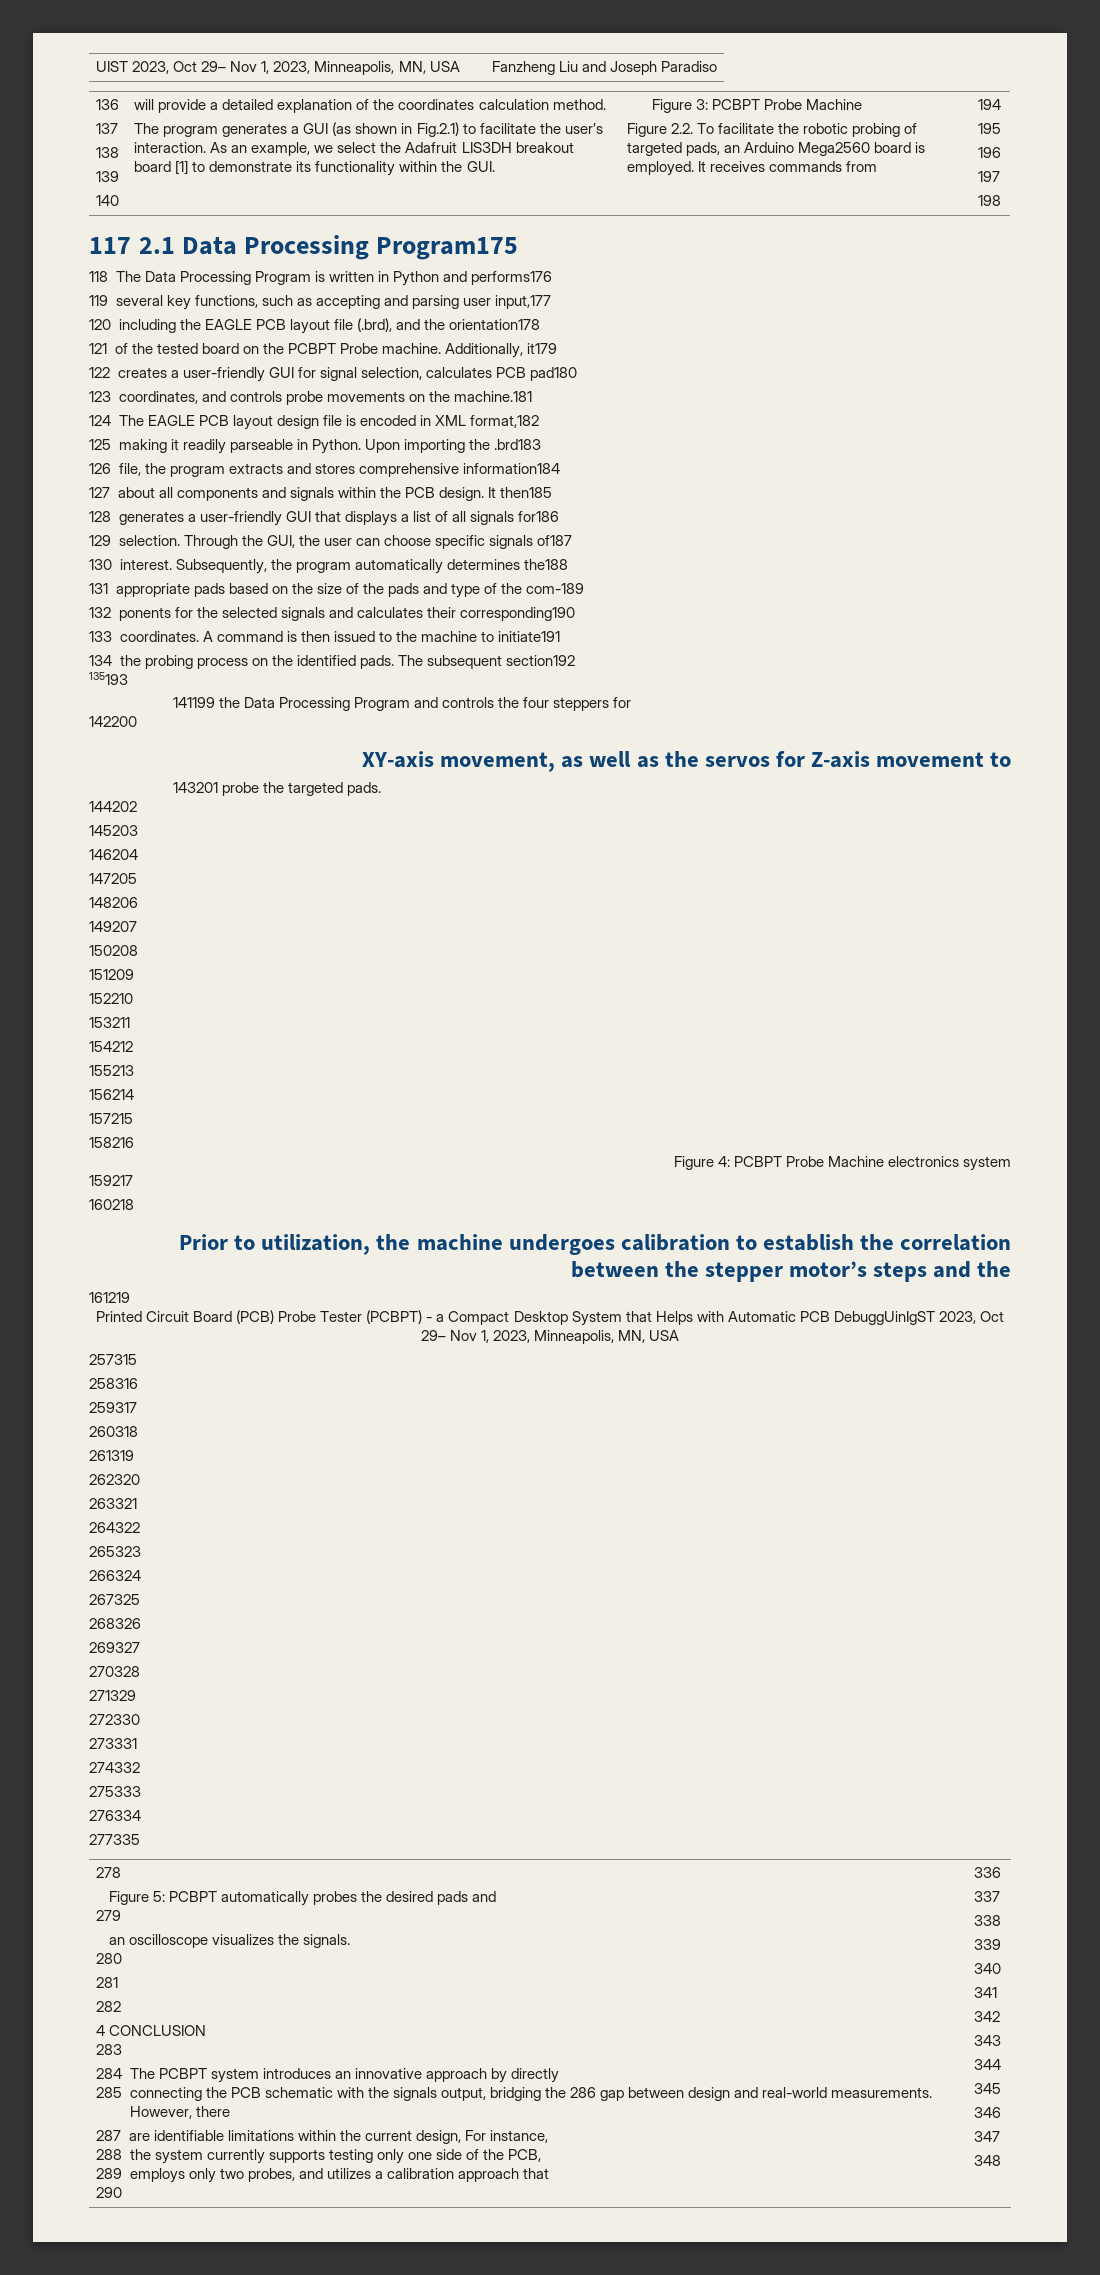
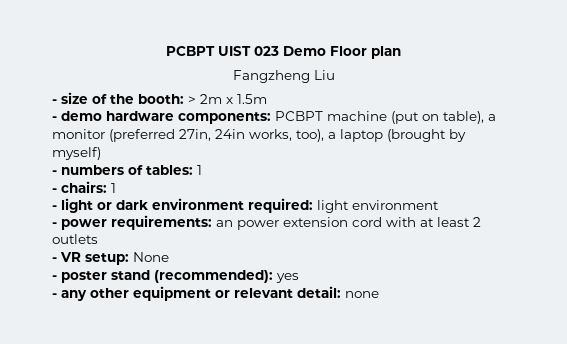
[96,61,460,75] [491,61,717,75] [96,99,120,110] [96,123,119,134] [96,147,120,158] [96,171,120,182] [96,195,120,206] [134,99,606,113] [134,122,603,137] [134,142,574,156] [134,160,495,176] [652,99,863,113] [627,123,918,137] [627,142,926,156] [627,161,878,176] [978,99,1002,110] [978,123,1002,134] [978,147,1002,158] [978,171,1001,182] [978,195,1002,206] [89,235,518,260] [89,271,552,286] [89,295,551,310] [89,318,540,334] [89,343,557,358] [89,367,577,382] [89,391,532,405] [89,415,539,430] [89,439,541,454] [89,463,560,477] [89,487,552,501] [89,511,560,526] [89,535,573,549] [89,559,568,574] [89,583,585,598] [89,607,575,621] [89,631,560,642] [89,655,575,669] [89,672,128,685] [172,697,632,711] [89,716,137,727] [362,751,1012,772] [172,782,382,796] [89,801,137,812] [89,825,138,836] [89,849,138,860] [89,873,137,884] [89,897,138,908] [89,921,137,932] [89,945,138,956] [89,969,134,980] [89,993,133,1004] [89,1017,130,1028] [89,1041,133,1052] [89,1065,134,1076] [89,1089,134,1100] [89,1113,133,1124] [89,1137,134,1148] [673,1156,1011,1171] [89,1175,133,1186] [89,1199,134,1210] [179,1234,1012,1255] [570,1261,1012,1282] [89,1292,130,1303] [96,1310,1004,1326] [420,1330,680,1344] [89,1354,137,1365] [89,1378,138,1389] [89,1402,137,1413] [89,1426,138,1437] [89,1450,134,1461] [89,1474,140,1485] [89,1498,137,1509] [89,1522,140,1533] [89,1546,141,1557] [89,1570,141,1581] [89,1594,140,1605] [89,1618,141,1629] [89,1642,140,1653] [89,1666,140,1677] [89,1690,136,1701] [89,1714,140,1725] [89,1738,137,1749] [89,1762,140,1773] [89,1786,141,1797] [89,1810,141,1821] [89,1834,140,1845] [96,1867,122,1878] [108,1891,497,1906] [96,1910,122,1921] [108,1934,350,1948] [96,1953,123,1964] [96,1977,119,1988] [96,2001,122,2012] [96,2025,207,2036] [96,2044,123,2055] [96,2068,560,2083] [96,2087,933,2101] [129,2106,230,2119] [96,2130,549,2144] [96,2149,542,2164] [96,2168,550,2183] [96,2187,123,2198] [974,1867,1002,1878] [974,1891,1001,1902] [974,1915,1002,1926] [974,1939,1002,1950] [974,1963,1002,1974] [974,1987,998,1998] [974,2011,1001,2022] [974,2035,1002,2046] [974,2059,1002,2070] [974,2083,1002,2094] [974,2107,1002,2118] [974,2131,1001,2142] [974,2155,1002,2166] UIST 2023, Oct 29– Nov 1, 2023, Minneapolis, MN, USA | Fanzheng Liu and Joseph Paradiso // 136 // 137 // 138 // 139 // 140 | will provide a detailed explanation of the coordinates calculation method. // The program generates a GUI (as shown in Fig.2.1) to facilitate the user’s interaction. As an example, we select the Adafruit LIS3DH breakout board [1] to demonstrate its functionality within the GUI. | Figure 3: PCBPT Probe Machine // Figure 2.2. To facilitate the robotic probing of targeted pads, an Arduino Mega2560 board is employed. It receives commands from | 194 // 195 // 196 // 197 // 198 // 117 2.1 Data Processing Program175 // 118 The Data Processing Program is written in Python and performs176 // 119 several key functions, such as accepting and parsing user input,177 // 120 including the EAGLE PCB layout file (.brd), and the orientation178 // 121 of the tested board on the PCBPT Probe machine. Additionally, it179 // 122 creates a user-friendly GUI for signal selection, calculates PCB pad180 // 123 coordinates, and controls probe movements on the machine.181 // 124 The EAGLE PCB layout design file is encoded in XML format,182 // 125 making it readily parseable in Python. Upon importing the .brd183 // 126 file, the program extracts and stores comprehensive information184 // 127 about all components and signals within the PCB design. It then185 // 128 generates a user-friendly GUI that displays a list of all signals for186 // 129 selection. Through the GUI, the user can choose specific signals of187 // 130 interest. Subsequently, the program automatically determines the188 // 131 appropriate pads based on the size of the pads and type of the com-189 // 132 ponents for the selected signals and calculates their corresponding190 // 133 coordinates. A command is then issued to the machine to initiate191 // 134 the probing process on the identified pads. The subsequent section192 // 135193 // 141199 the Data Processing Program and controls the four steppers for // 142200 // XY-axis movement, as well as the servos for Z-axis movement to // 143201 probe the targeted pads. // 144202 // 145203 // 146204 // 147205 // 148206 // 149207 // 150208 // 151209 // 152210 // 153211 // 154212 // 155213 // 156214 // 157215 // 158216 // Figure 4: PCBPT Probe Machine electronics system // 159217 // 160218 // Prior to utilization, the machine undergoes calibration to establish the correlation between the stepper motor’s steps and the // 161219 // Printed Circuit Board (PCB) Probe Tester (PCBPT) - a Compact Desktop System that Helps with Automatic PCB DebuggUinIgST 2023, Oct 29– Nov 1, 2023, Minneapolis, MN, USA // 257315 // 258316 // 259317 // 260318 // 261319 // 262320 // 263321 // 264322 // 265323 // 266324 // 267325 // 268326 // 269327 // 270328 // 271329 // 272330 // 273331 // 274332 // 275333 // 276334 // 277335 // 278 // Figure 5: PCBPT automatically probes the desired pads and // 279 // an oscilloscope visualizes the signals. // 280 // 281 // 282 // 4 CONCLUSION // 283 // 284 The PCBPT system introduces an innovative approach by directly // 285 connecting the PCB schematic with the signals output, bridging the 286 gap between design and real-world measurements. However, there // 287 are identifiable limitations within the current design, For instance, // 288 the system currently supports testing only one side of the PCB, // 289 employs only two probes, and utilizes a calibration approach that // 290 | 336 // 337 // 338 // 339 // 340 // 341 // 342 // 343 // 344 // 345 // 346 // 347 // 348 -> [166,46,401,59] [232,70,335,83] [52,92,267,104] [52,111,496,124] [52,129,466,142] [52,147,101,160] [52,165,202,175] [52,181,116,193] [52,198,439,213] [52,215,481,230] [52,234,98,244] [52,252,169,265] [52,270,299,283] [52,286,379,301] PCBPT UIST 023 Demo Floor plan // Fangzheng Liu // - size of the booth: > 2m x 1.5m // - demo hardware components: PCBPT machine (put on table), a monitor (preferred 27in, 24in works, too), a laptop (brought by myself) // - numbers of tables: 1 // - chairs: 1 // - light or dark environment required: light environment // - power requirements: an power extension cord with at least 2 outlets // - VR setup: None // - poster stand (recommended): yes // - any other equipment or relevant detail: none

